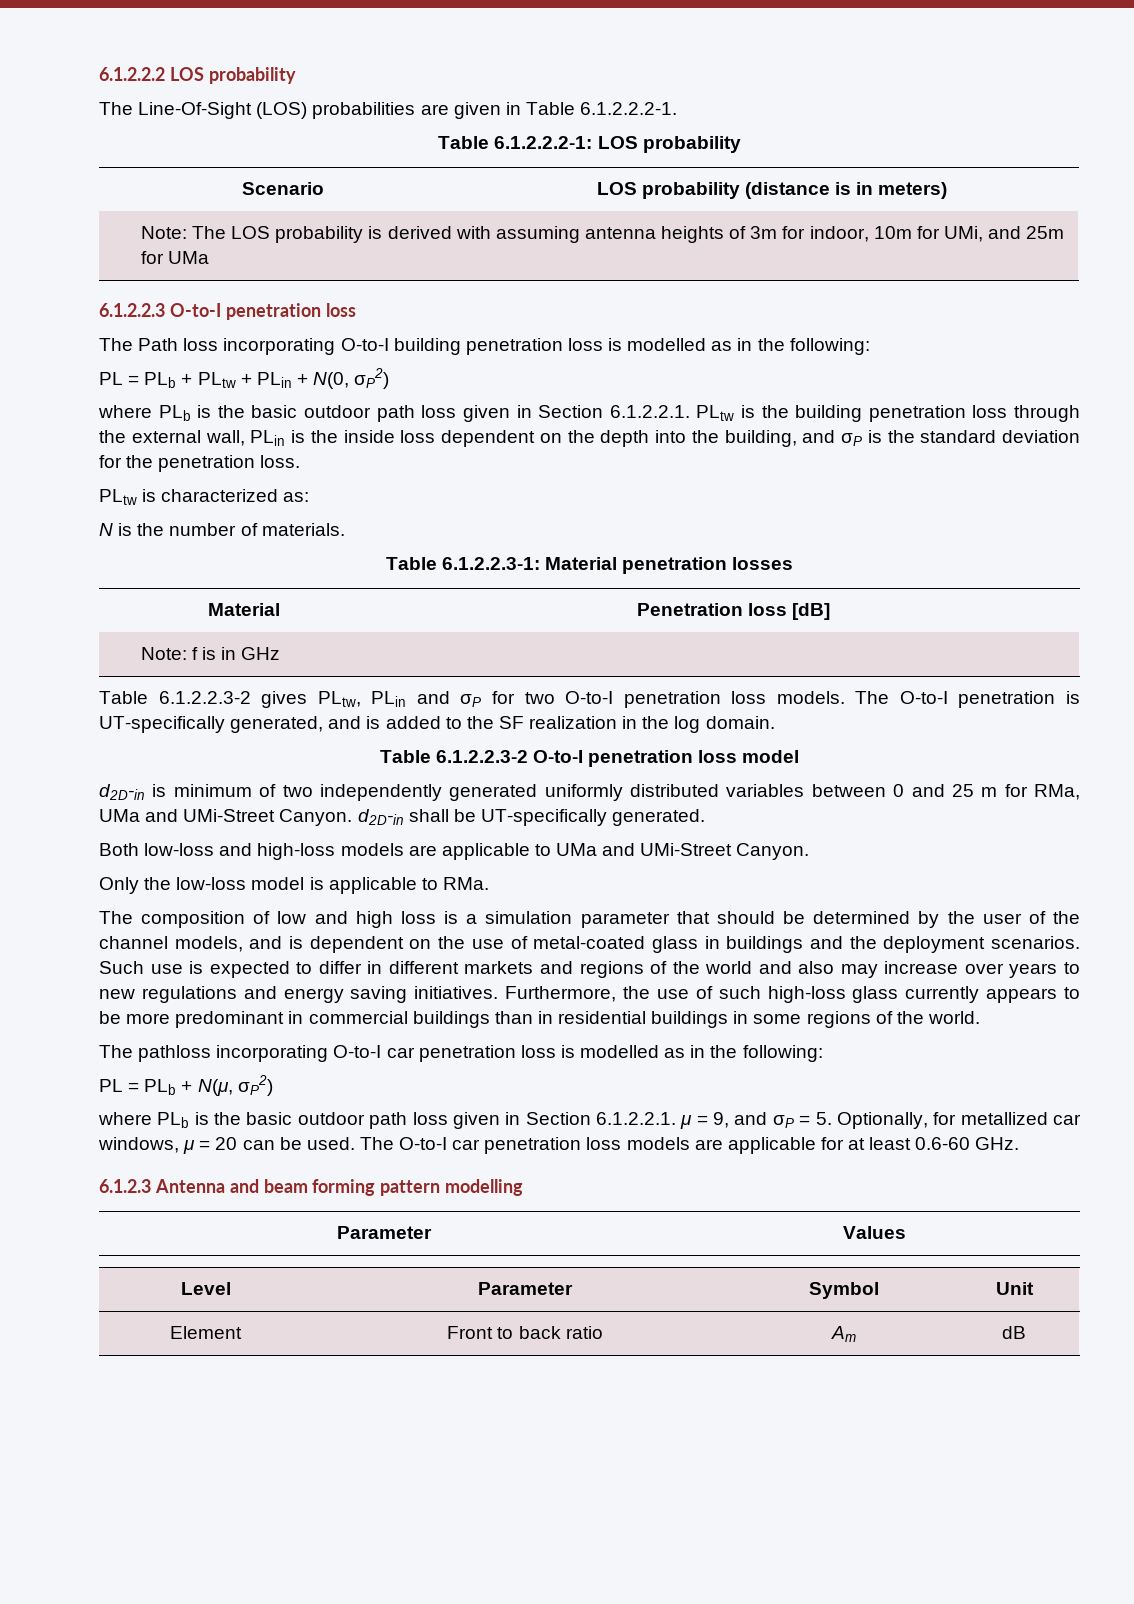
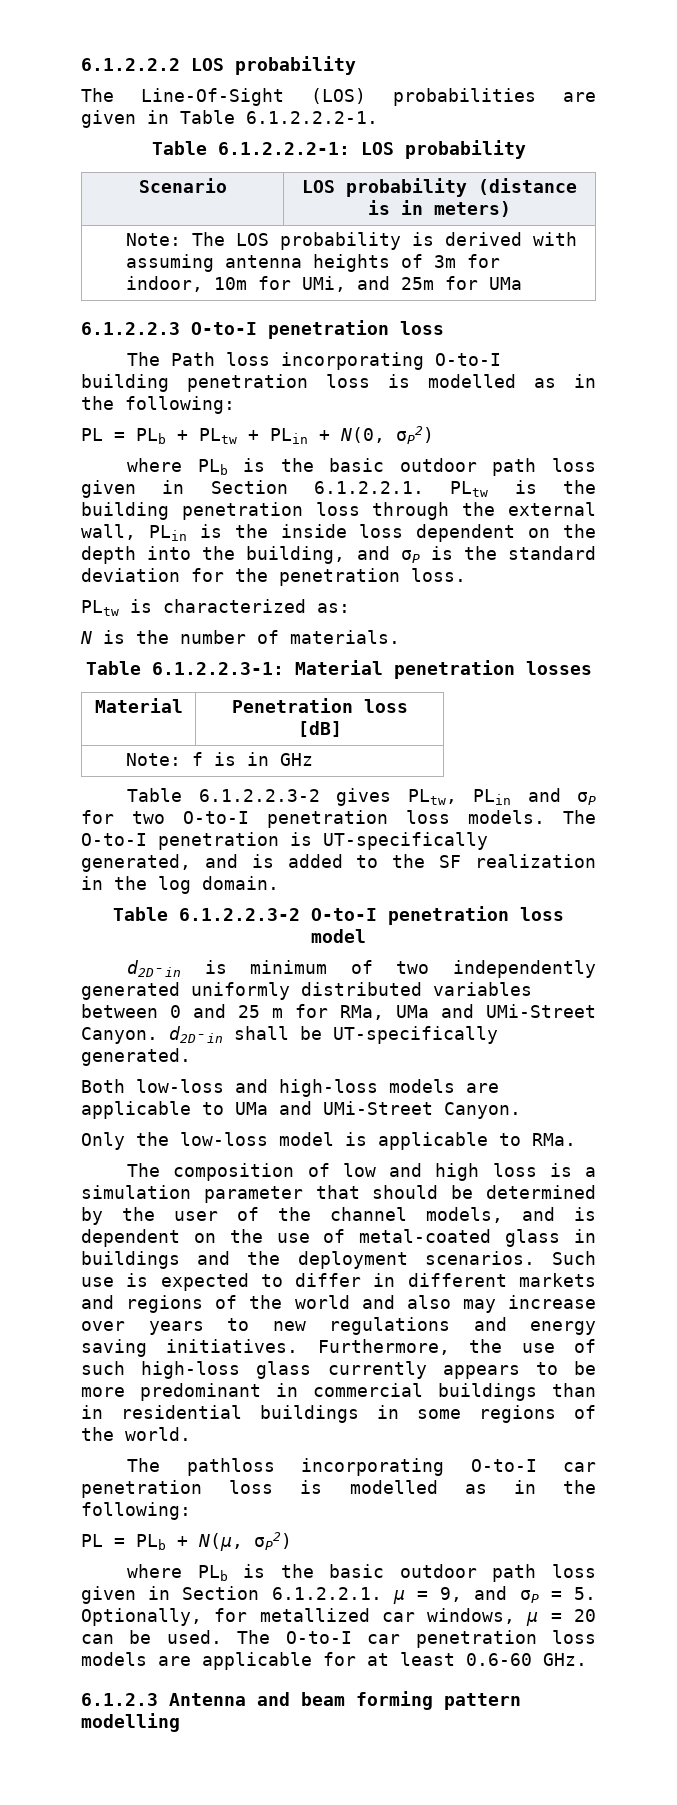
[337,1226,432,1239] [842,1226,906,1239] [180,1282,231,1295] [478,1282,573,1295] [808,1282,879,1299] [995,1282,1034,1295] [170,1326,242,1339] [447,1326,603,1339] [830,1326,856,1342] [1002,1326,1026,1339] // Parameter | Values // Level | Parameter | Symbol | Unit // Element | Front to back ratio | Am | dB -> (180, 1722) none

